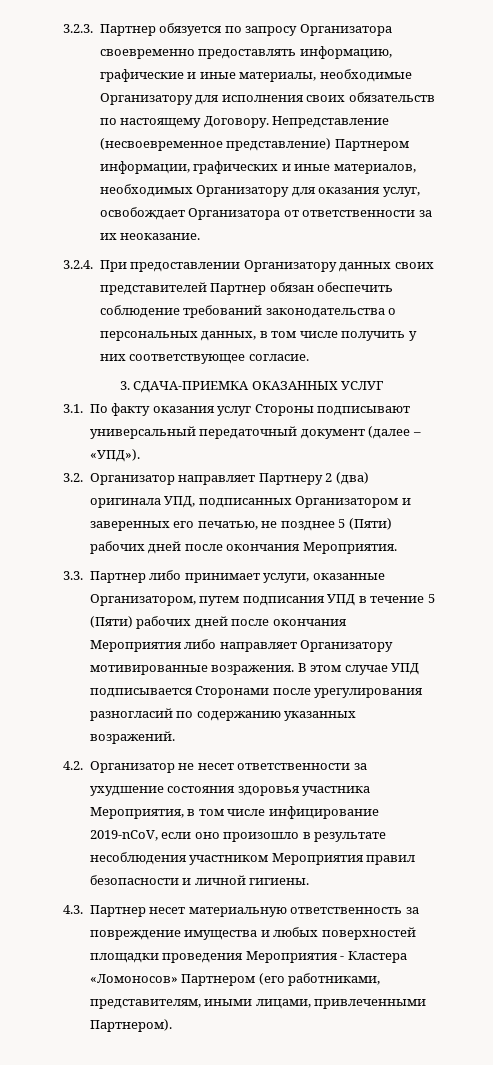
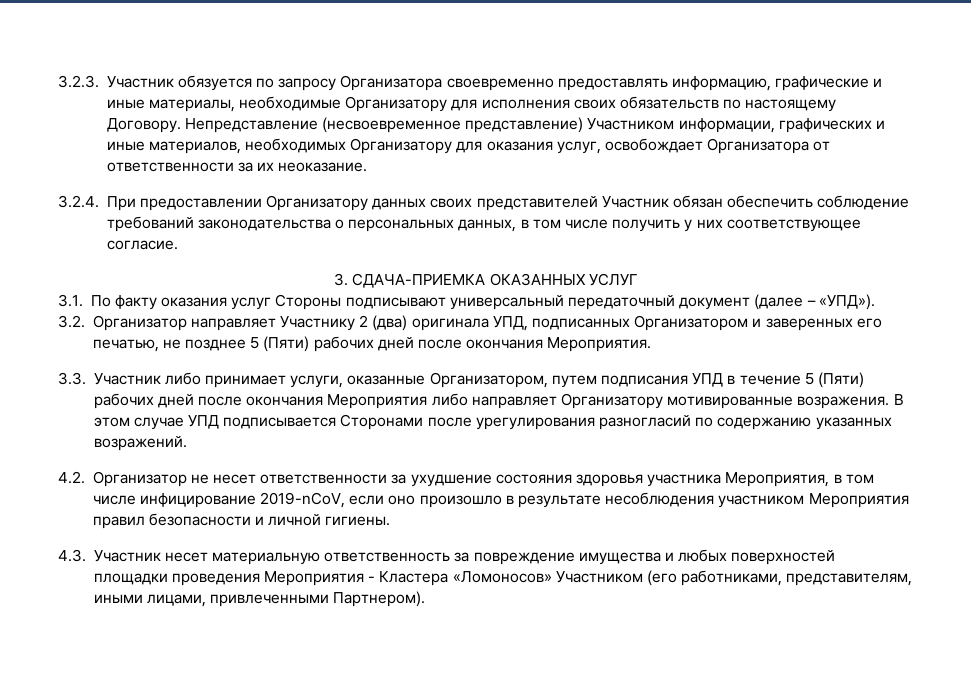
[99,24,156,36] Партнер -> [106,76,174,88] Участник
[334,139,409,151] Партнером -> [587,118,675,130] Участником
[210,283,267,295] Партнер -> [601,196,669,208] Участник
[258,473,323,485] Партнеру -> [280,316,356,331] Участнику
[89,571,146,583] Партнер -> [93,373,161,385] Участник
[89,905,146,917] Партнер -> [93,550,161,562] Участник
[181,974,256,986] Партнером -> [555,571,643,583] Участником

